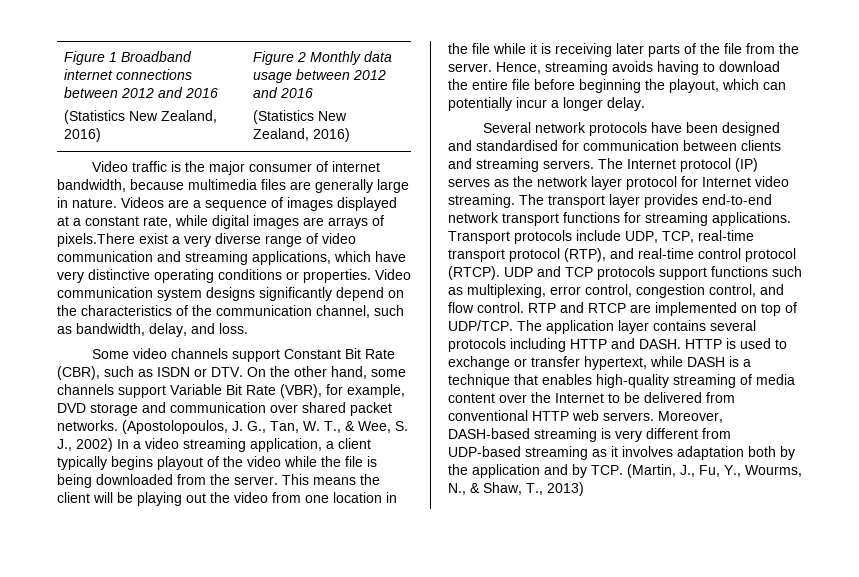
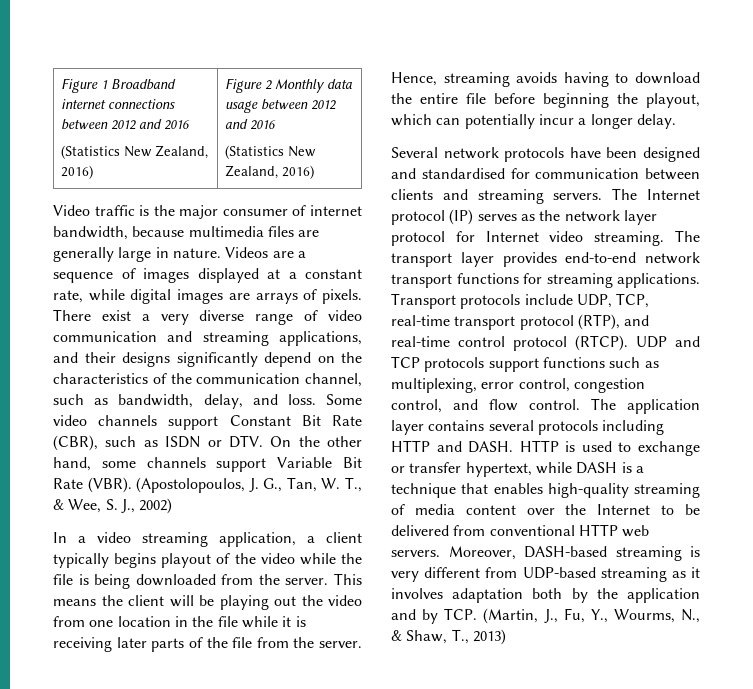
[57,233,135,247] pixels.There -> [322,289,363,304] [53,309,91,321] pixels. There
[334,251,406,262] [57,269,411,283] [57,287,202,301] which have very distinctive operating conditions or properties. Video communication system -> [53,352,116,363] and their
(248, 328) // -> (316, 399) none
[280,384,405,398] [57,402,392,416] [57,420,118,431] (VBR), for example, DVD storage and communication over shared packet networks. -> [87,477,132,493] (VBR).
(113, 445) none -> (173, 506) //
[528,302,797,316] [448,320,513,331] RTP and RTCP are implemented on top of UDP/TCP. -> (580, 404) none

